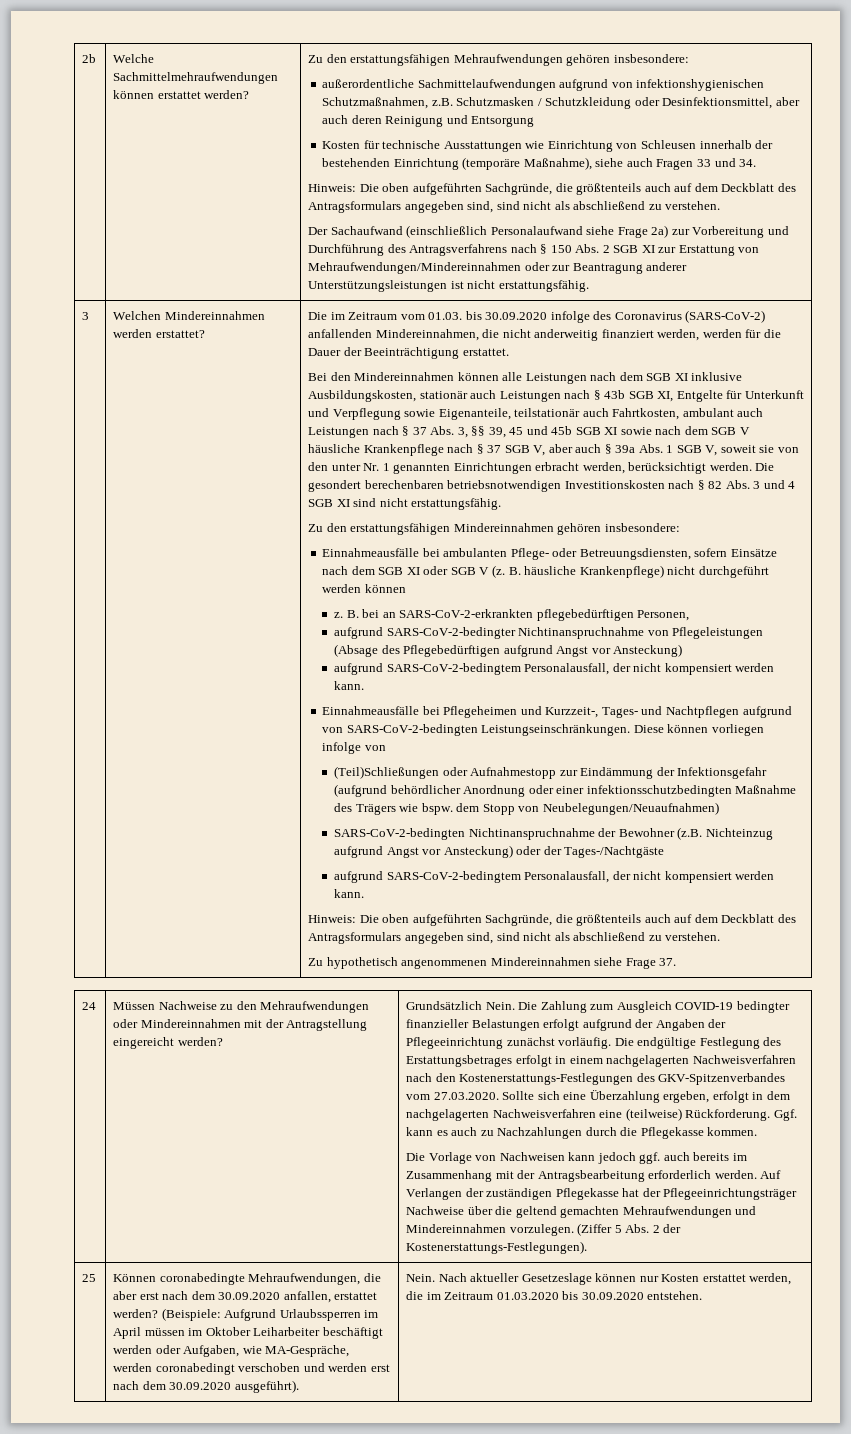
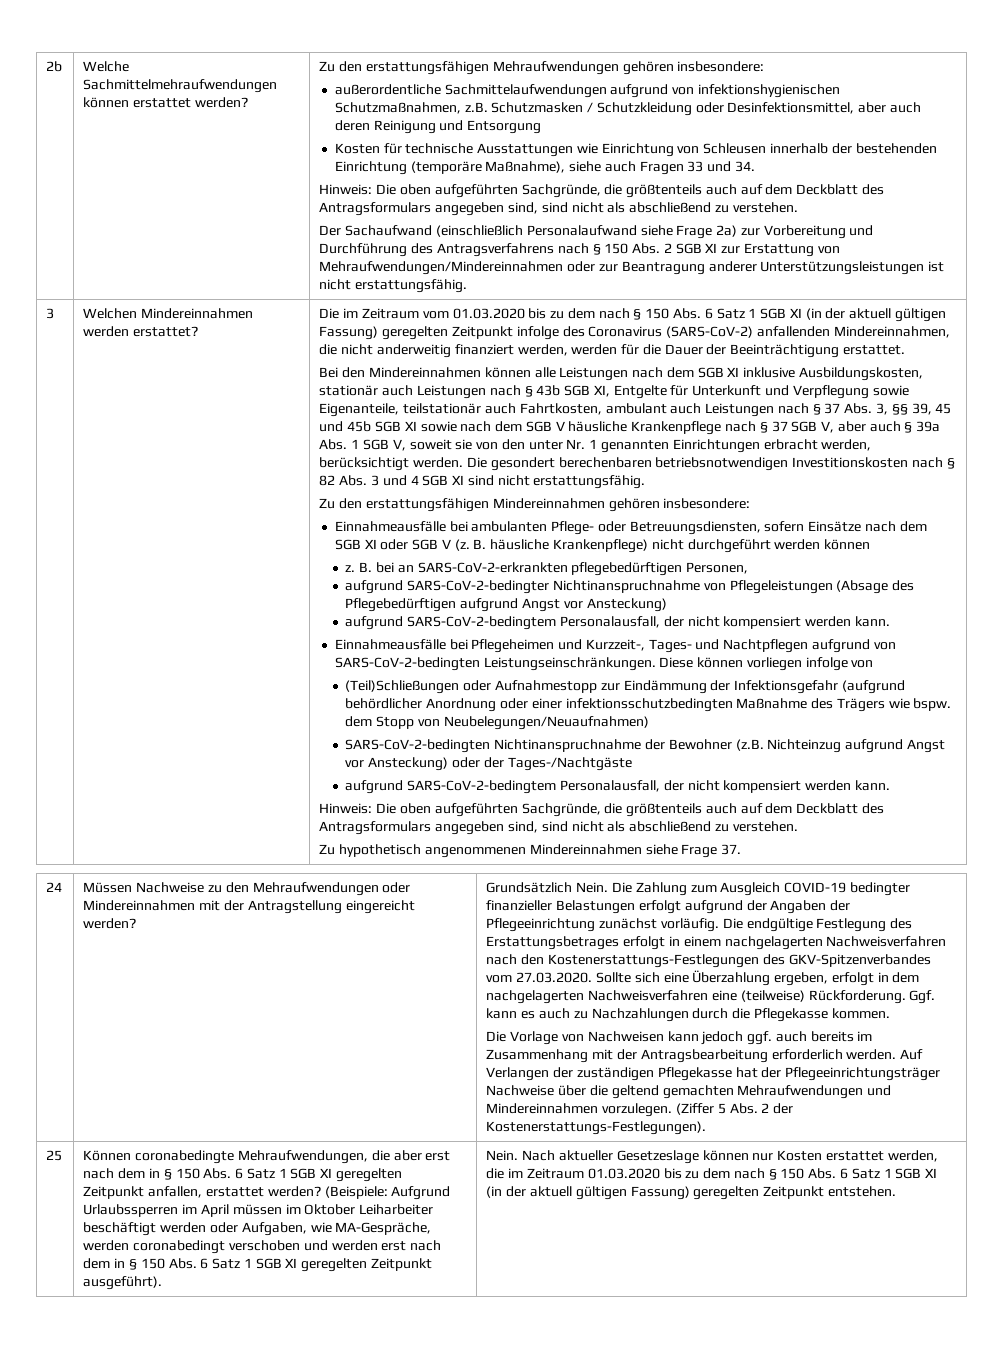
[428,311,548,320] 01.03. bis 30.09.2020 -> [452,308,947,322] [319,326,513,340] 01.03.2020 bis zu dem nach § 150 Abs. 6 Satz 1 SGB XI (in der aktuell gültigen Fassung) geregelten Zeitpunkt
[218,1292,281,1300] 30.09.2020 -> [148,1168,402,1182] [83,1186,145,1199] in § 150 Abs. 6 Satz 1 SGB XI geregelten Zeitpunkt
[169,1382,232,1390] 30.09.2020 -> [114,1258,432,1272] in § 150 Abs. 6 Satz 1 SGB XI geregelten Zeitpunkt
[581,1292,644,1300] 30.09.2020 -> [685,1168,938,1180] [486,1186,825,1200] zu dem nach § 150 Abs. 6 Satz 1 SGB XI (in der aktuell gültigen Fassung) geregelten Zeitpunkt

